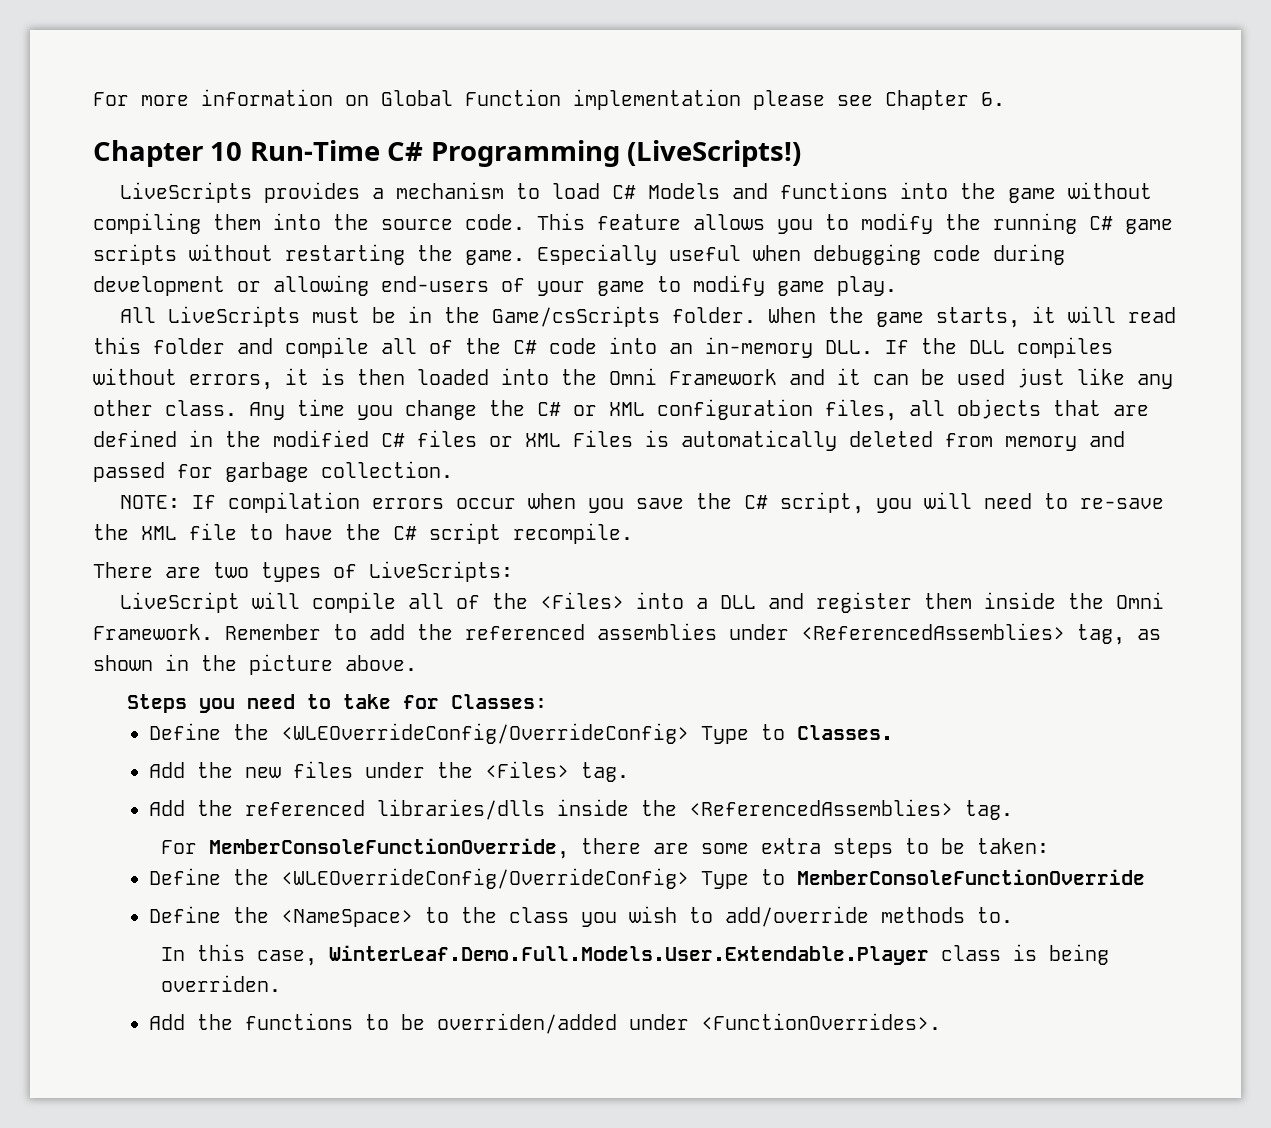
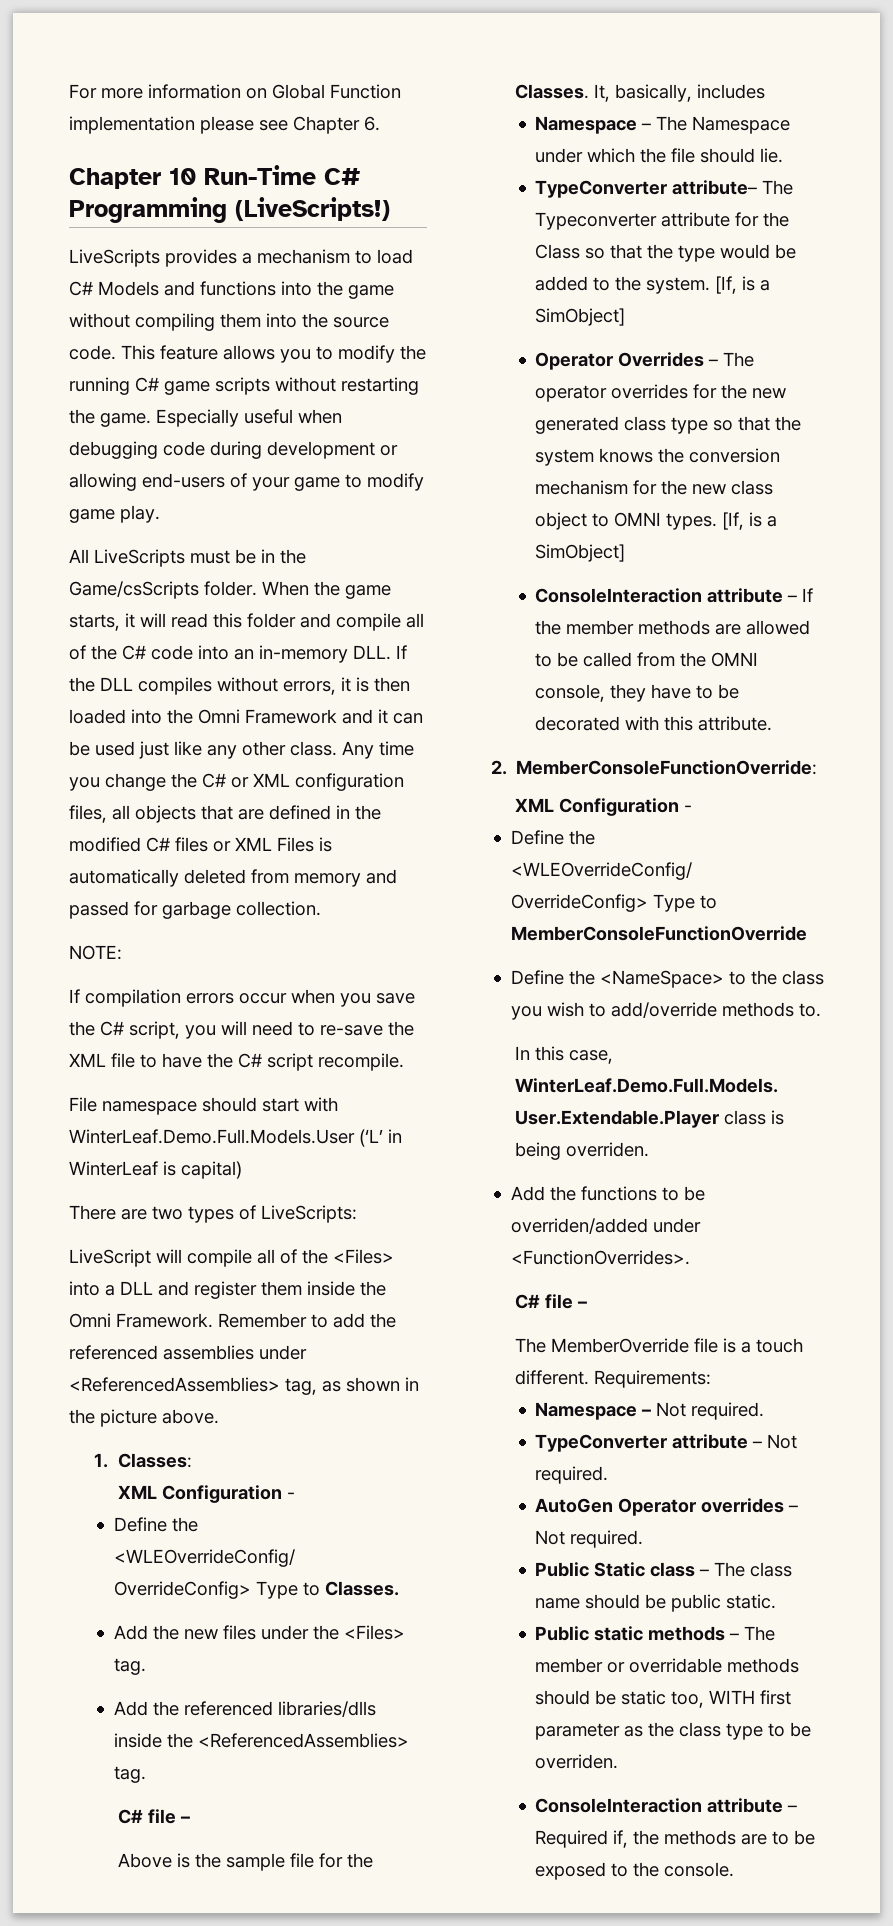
(180, 502) none -> (122, 952) //
(633, 533) none -> [69,1097,338,1115] [69,1129,402,1147] [69,1161,242,1179] // File namespace should start with WinterLeaf.Demo.Full.Models.User (‘L’ in WinterLeaf is capital)
[127,694,548,713] Steps you need to take for Classes: -> [93,1453,193,1468] [118,1485,296,1503] 1. Classes: // XML Configuration -
[161,838,1050,859] For MemberConsoleFunctionOverride, there are some extra steps to be taken: -> [118,1809,191,1824] [118,1853,374,1871] [515,84,766,102] [535,116,791,134] [535,148,784,163] [535,180,794,198] [535,212,790,230] [535,244,797,262] [535,276,771,294] [535,308,626,326] [535,352,755,370] [535,384,787,402] [535,416,802,434] [535,448,781,466] [535,480,774,495] [535,512,778,530] [535,544,626,562] [535,588,814,603] [535,620,811,635] [535,652,759,667] [535,684,740,702] [535,716,773,731] [490,760,817,775] [515,798,693,816] C# file – // Above is the sample file for the Classes. It, basically, includes // Namespace – The Namespace under which the file should lie. // TypeConverter attribute– The Typeconverter attribute for the Class so that the type would be added to the system. [If, is a SimObject] // Operator Overrides – The operator overrides for the new generated class type so that the system knows the conversion mechanism for the new class object to OMNI types. [If, is a SimObject] // ConsoleInteraction attribute – If the member methods are allowed to be called from the OMNI console, they have to be decorated with this attribute. // 2. MemberConsoleFunctionOverride: // XML Configuration -
(942, 1021) none -> [515,1294,588,1309] [515,1338,804,1353] [515,1370,712,1388] [535,1402,765,1420] [535,1434,798,1452] [535,1466,609,1484] [535,1498,799,1516] [535,1530,644,1548] [535,1562,793,1577] [535,1594,777,1612] [535,1626,776,1641] [535,1658,800,1673] [535,1690,792,1708] [535,1722,812,1740] [535,1754,619,1769] [535,1798,798,1813] [535,1830,816,1848] [535,1862,735,1880] // C# file – // The MemberOverride file is a touch different. Requirements: // Namespace – Not required. // TypeConverter attribute – Not required. // AutoGen Operator overrides – Not required. // Public Static class – The class name should be public static. // Public static methods – The member or overridable methods should be static too, WITH first parameter as the class type to be overriden. // ConsoleInteraction attribute – Required if, the methods are to be exposed to the console.

